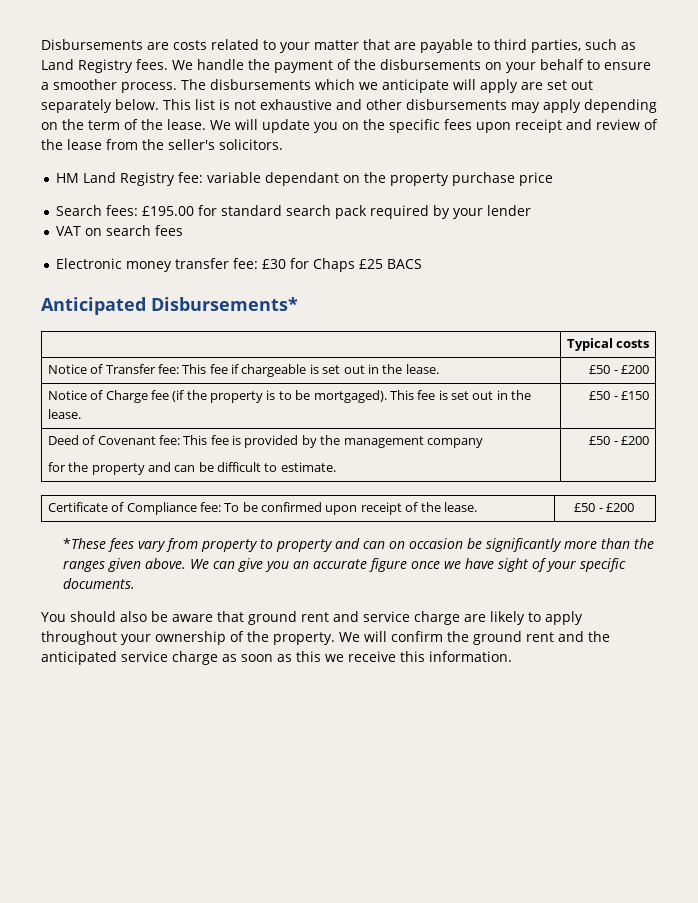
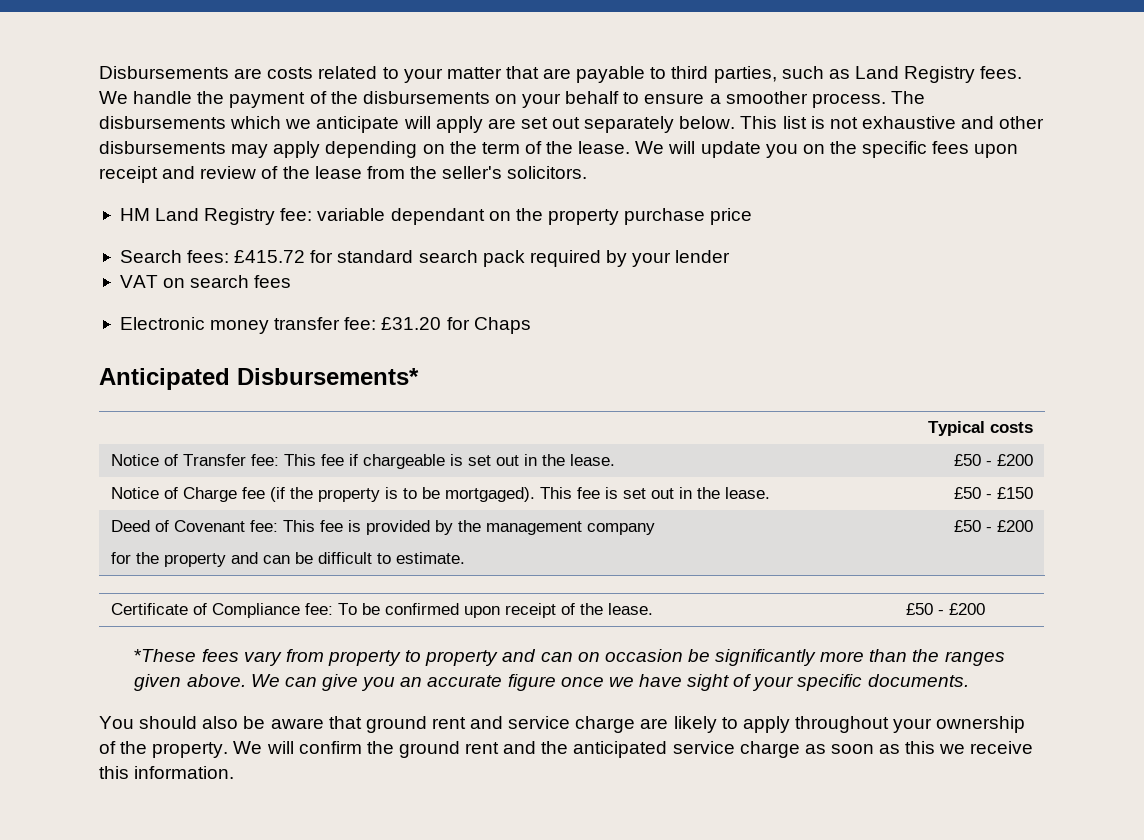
[142,206,195,216] £195.00 -> [234,250,306,263] £415.72
[262,259,287,269] £30 -> [381,317,442,330] £31.20
[359,259,423,269] £25 BACS -> (531, 325) none

